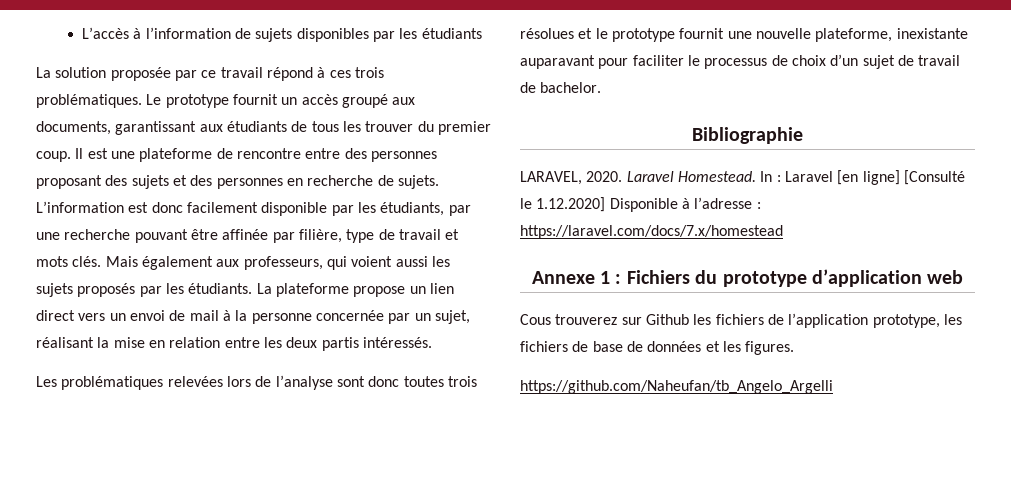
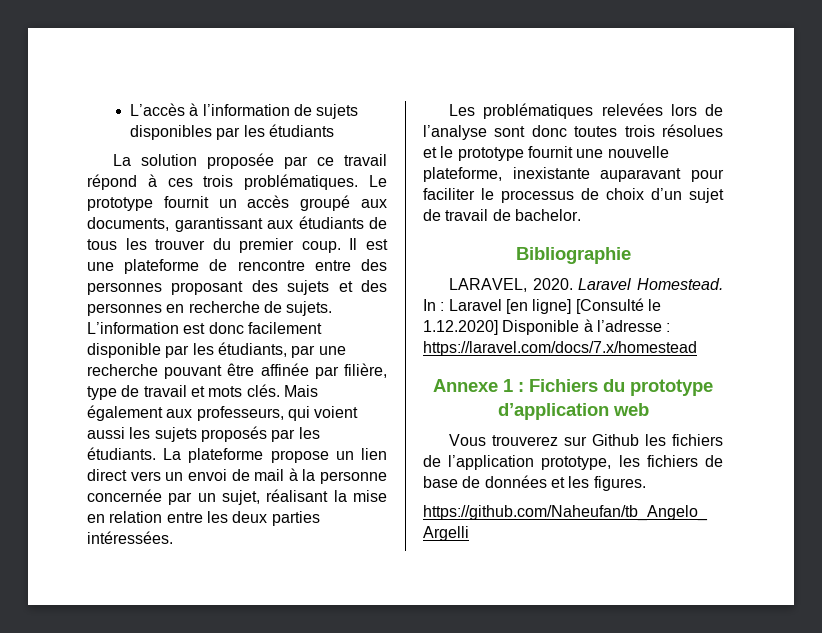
[321,337,432,351] partis intéressés. -> [271,511,320,526] [87,531,173,544] parties intéressées.
[520,314,551,325] Cous -> [449,434,487,446] Vous

